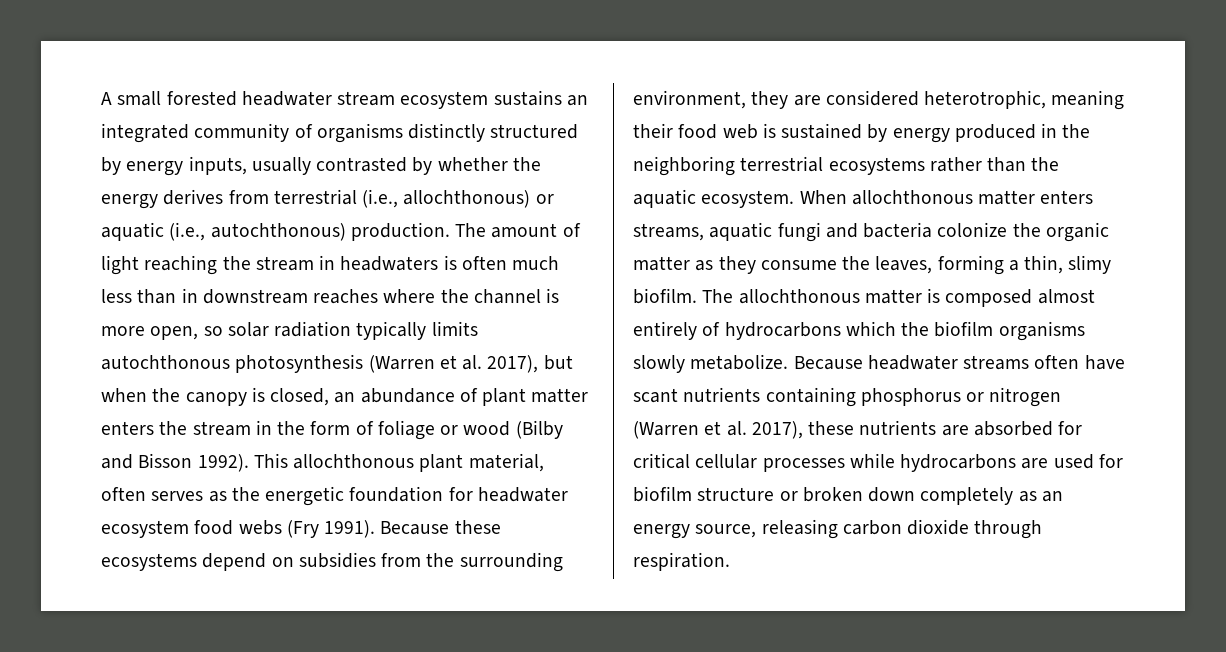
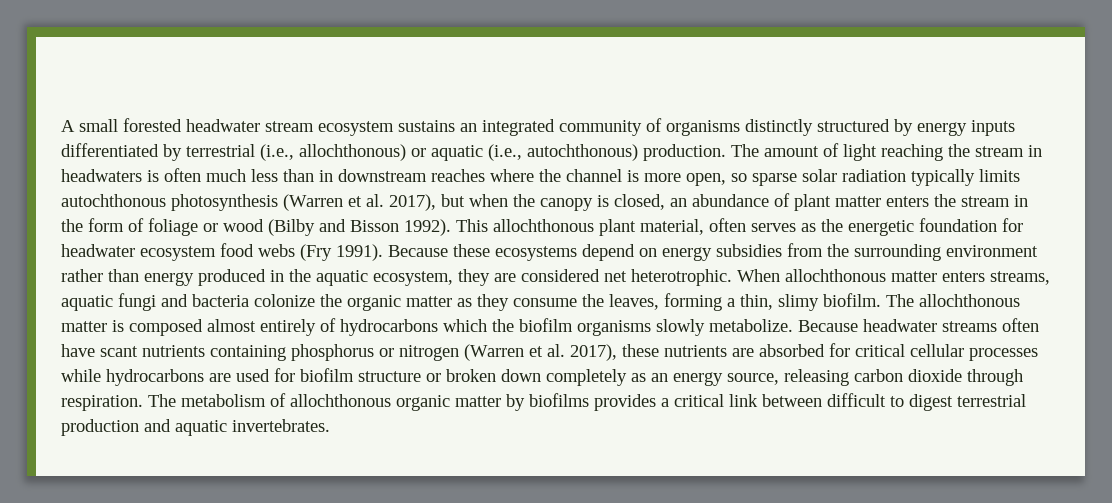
[188,156,541,175] [101,189,269,209] inputs, usually contrasted by whether the energy derives from -> [971,120,1015,136] [61,143,182,161] inputs differentiated by
(223, 331) none -> [752,173,797,186] sparse
(294, 562) none -> [662,247,712,261] energy
[633,90,1125,110] [633,123,1091,143] [633,156,1060,176] [633,189,795,208] environment, they are considered heterotrophic, meaning their food web is sustained by energy produced in the neighboring terrestrial ecosystems rather than the aquatic ecosystem. -> [946,245,1038,257] [61,269,732,286] environment rather than energy produced in the aquatic ecosystem, they are considered net heterotrophic.
(730, 561) none -> [148,393,1026,411] [61,419,330,436] The metabolism of allochthonous organic matter by biofilms provides a critical link between difficult to digest terrestrial production and aquatic invertebrates.

